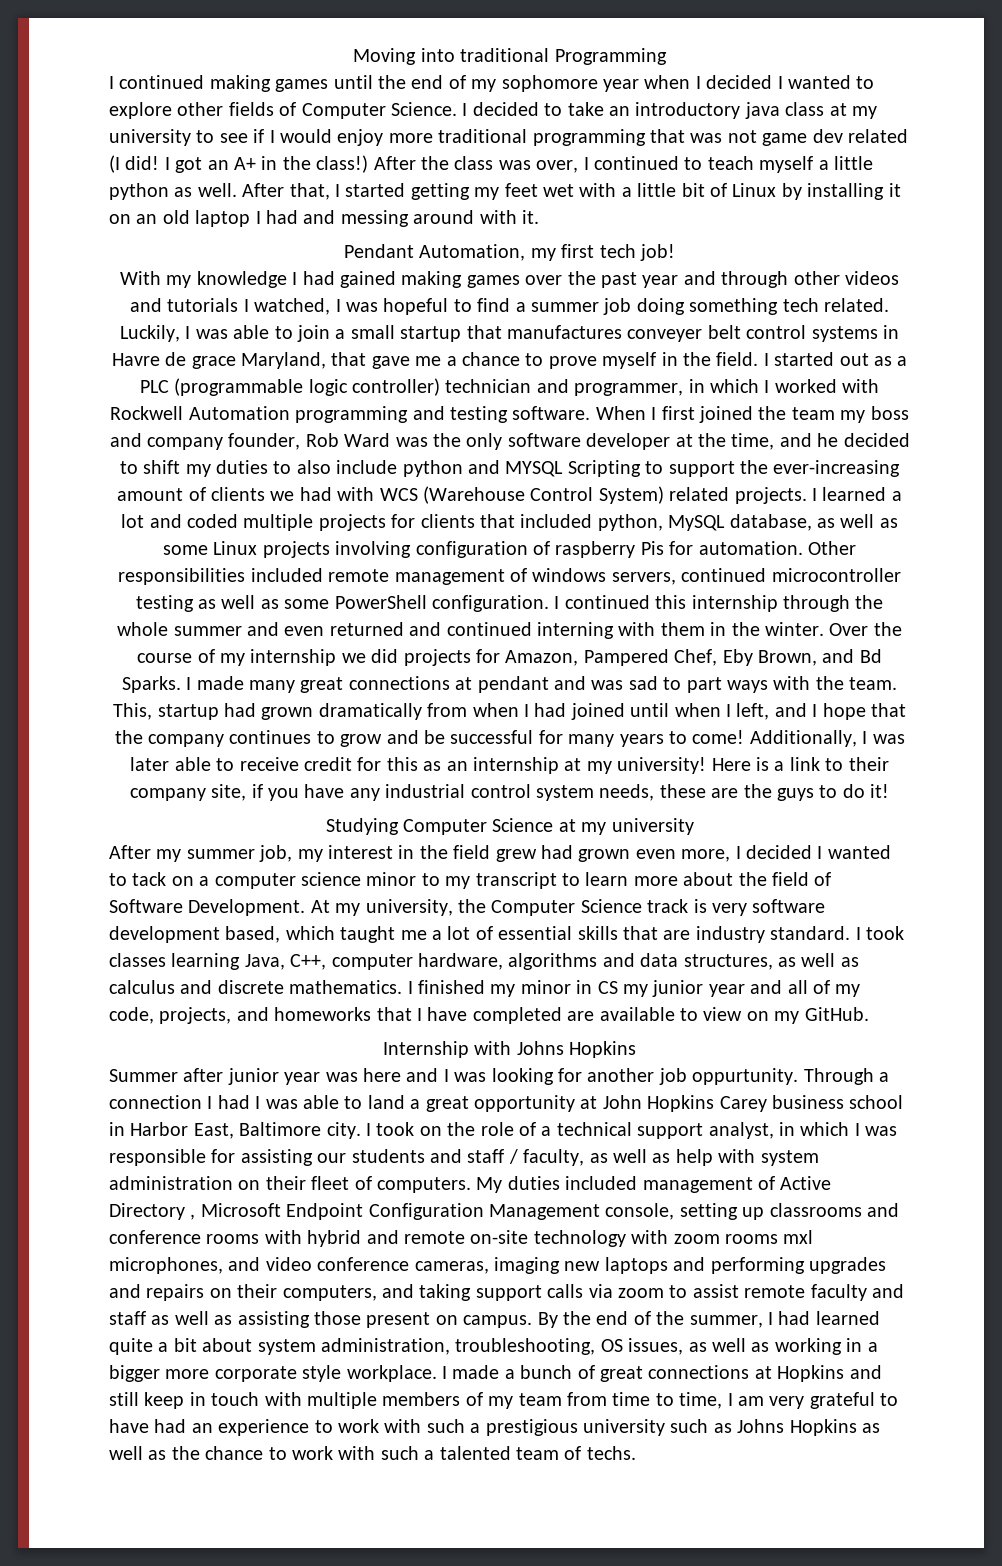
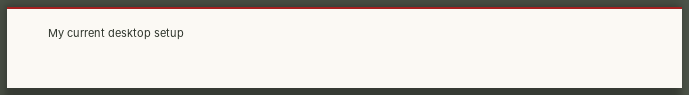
[353,48,667,65] [109,75,875,92] [109,102,877,119] [109,129,908,146] [109,155,873,173] [109,183,901,200] [109,210,539,227] [344,244,675,261] [120,271,899,288] [130,298,889,315] [120,325,899,342] [111,352,908,369] [139,378,880,396] [110,406,909,423] [109,433,910,450] [119,460,901,477] [117,486,902,504] [121,514,898,531] [163,541,856,558] [118,568,901,585] [135,595,884,612] [117,622,902,639] [137,649,882,666] [121,676,898,693] [113,703,906,720] [114,730,905,747] [130,757,889,774] [129,784,890,801] [325,818,694,835] [109,845,891,862] [109,872,832,889] [109,899,826,916] [109,926,904,943] [109,953,859,970] [109,980,861,997] [109,1007,869,1024] [382,1041,637,1058] [109,1068,889,1085] [109,1095,904,1112] [109,1122,898,1139] [109,1149,819,1166] [109,1176,832,1193] [109,1203,899,1220] [109,1230,814,1247] [109,1257,886,1274] [109,1284,904,1301] [109,1311,880,1328] [109,1338,878,1355] [109,1365,882,1382] [109,1392,899,1409] [109,1419,880,1436] [109,1446,636,1460] Moving into traditional Programming // I continued making games until the end of my sophomore year when I decided I wanted to explore other fields of Computer Science. I decided to take an introductory java class at my university to see if I would enjoy more traditional programming that was not game dev related (I did! I got an A+ in the class!) After the class was over, I continued to teach myself a little python as well. After that, I started getting my feet wet with a little bit of Linux by installing it on an old laptop I had and messing around with it. // Pendant Automation, my first tech job! // With my knowledge I had gained making games over the past year and through other videos and tutorials I watched, I was hopeful to find a summer job doing something tech related. Luckily, I was able to join a small startup that manufactures conveyer belt control systems in Havre de grace Maryland, that gave me a chance to prove myself in the field. I started out as a PLC (programmable logic controller) technician and programmer, in which I worked with Rockwell Automation programming and testing software. When I first joined the team my boss and company founder, Rob Ward was the only software developer at the time, and he decided to shift my duties to also include python and MYSQL Scripting to support the ever-increasing amount of clients we had with WCS (Warehouse Control System) related projects. I learned a lot and coded multiple projects for clients that included python, MySQL database, as well as some Linux projects involving configuration of raspberry Pis for automation. Other responsibilities included remote management of windows servers, continued microcontroller testing as well as some PowerShell configuration. I continued this internship through the whole summer and even returned and continued interning with them in the winter. Over the course of my internship we did projects for Amazon, Pampered Chef, Eby Brown, and Bd Sparks. I made many great connections at pendant and was sad to part ways with the team. This, startup had grown dramatically from when I had joined until when I left, and I hope that the company continues to grow and be successful for many years to come! Additionally, I was later able to receive credit for this as an internship at my university! Here is a link to their company site, if you have any industrial control system needs, these are the guys to do it! // Studying Computer Science at my university // After my summer job, my interest in the field grew had grown even more, I decided I wanted to tack on a computer science minor to my transcript to learn more about the field of Software Development. At my university, the Computer Science track is very software development based, which taught me a lot of essential skills that are industry standard. I took classes learning Java, C++, computer hardware, algorithms and data structures, as well as calculus and discrete mathematics. I finished my minor in CS my junior year and all of my code, projects, and homeworks that I have completed are available to view on my GitHub. // Internship with Johns Hopkins // Summer after junior year was here and I was looking for another job oppurtunity. Through a connection I had I was able to land a great opportunity at John Hopkins Carey business school in Harbor East, Baltimore city. I took on the role of a technical support analyst, in which I was responsible for assisting our students and staff / faculty, as well as help with system administration on their fleet of computers. My duties included management of Active Directory , Microsoft Endpoint Configuration Management console, setting up classrooms and conference rooms with hybrid and remote on-site technology with zoom rooms mxl microphones, and video conference cameras, imaging new laptops and performing upgrades and repairs on their computers, and taking support calls via zoom to assist remote faculty and staff as well as assisting those present on campus. By the end of the summer, I had learned quite a bit about system administration, troubleshooting, OS issues, as well as working in a bigger more corporate style workplace. I made a bunch of great connections at Hopkins and still keep in touch with multiple members of my team from time to time, I am very grateful to have had an experience to work with such a prestigious university such as Johns Hopkins as well as the chance to work with such a talented team of techs. -> [48,28,184,40] My current desktop setup

